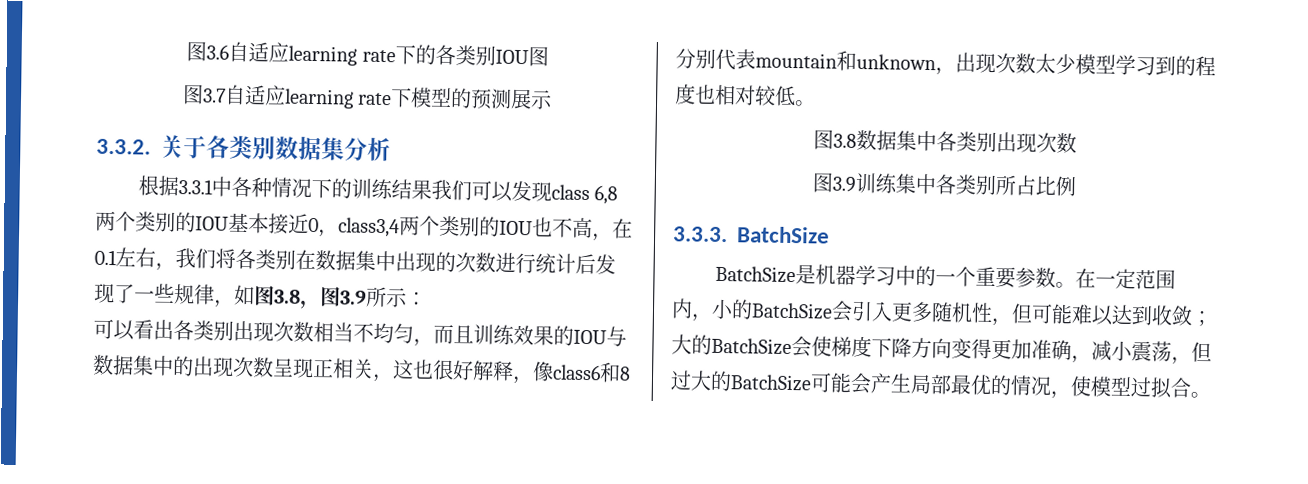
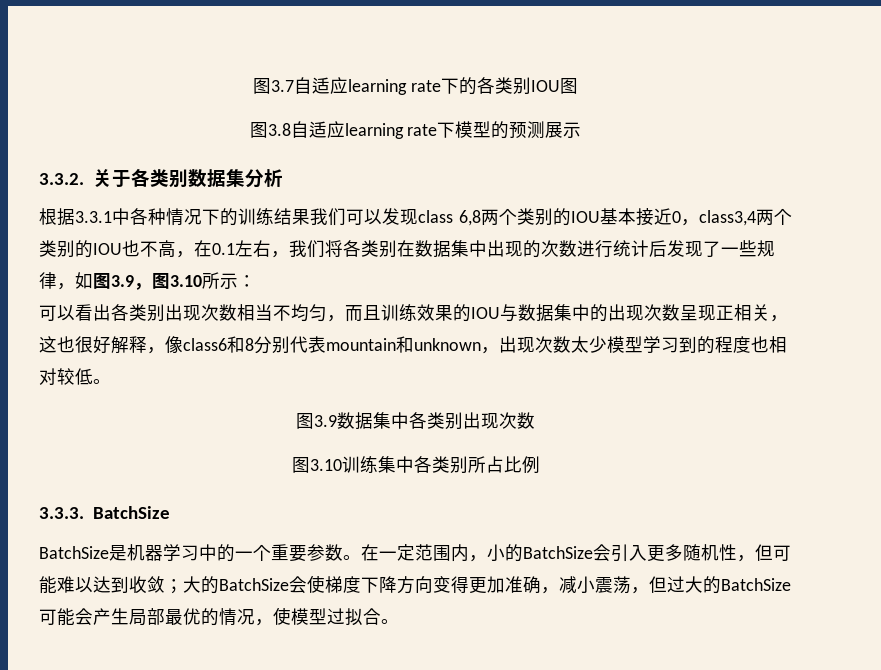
[186,41,230,62] 图3.6 -> [253,78,295,94] 图3.7
[201,88,226,103] 3.7 -> [267,123,291,136] 3.8
[274,286,367,310] 3.8，图3.9 -> [111,273,202,290] 3.9，图3.10
[832,133,857,148] 3.8 -> [314,415,337,427] 3.9
[831,176,856,192] 3.9 -> [309,459,342,471] 3.10

